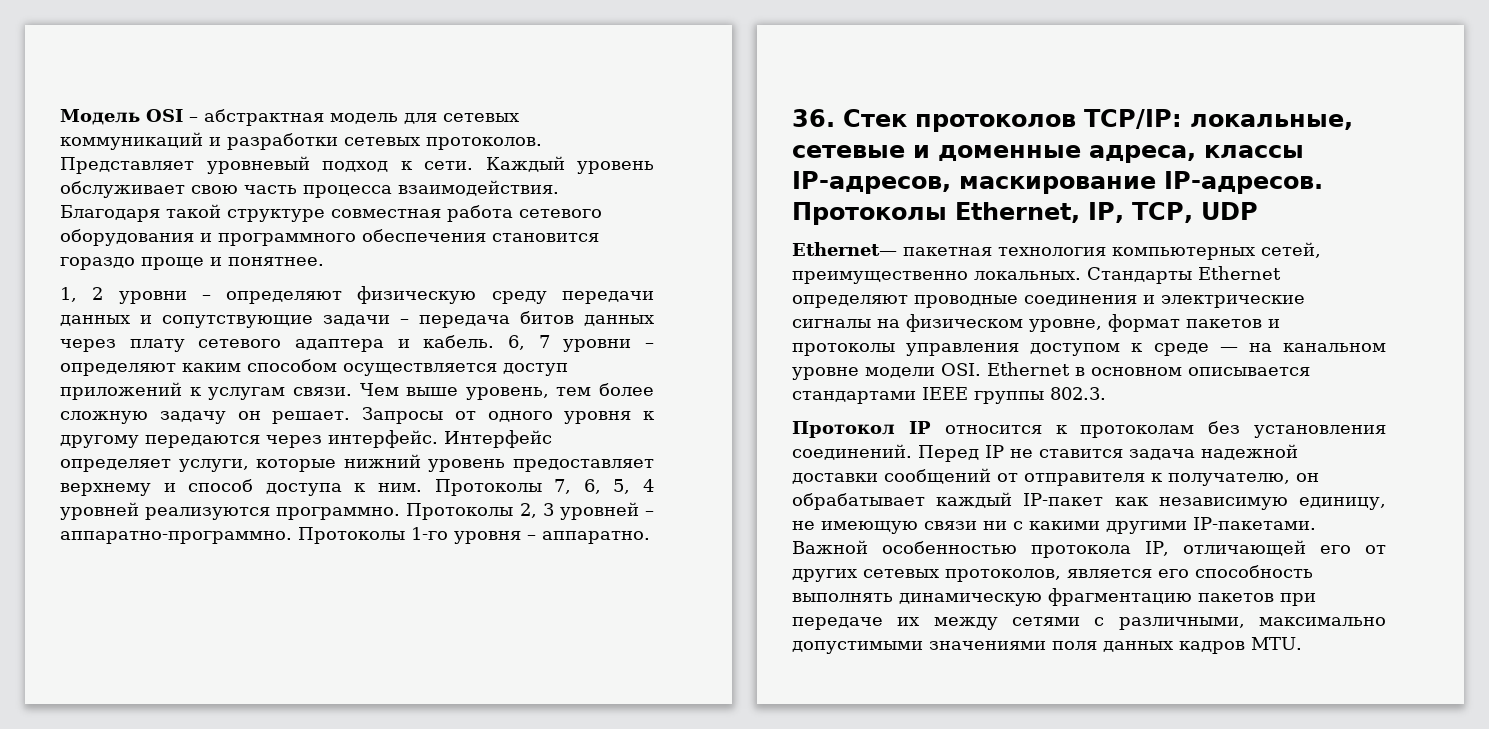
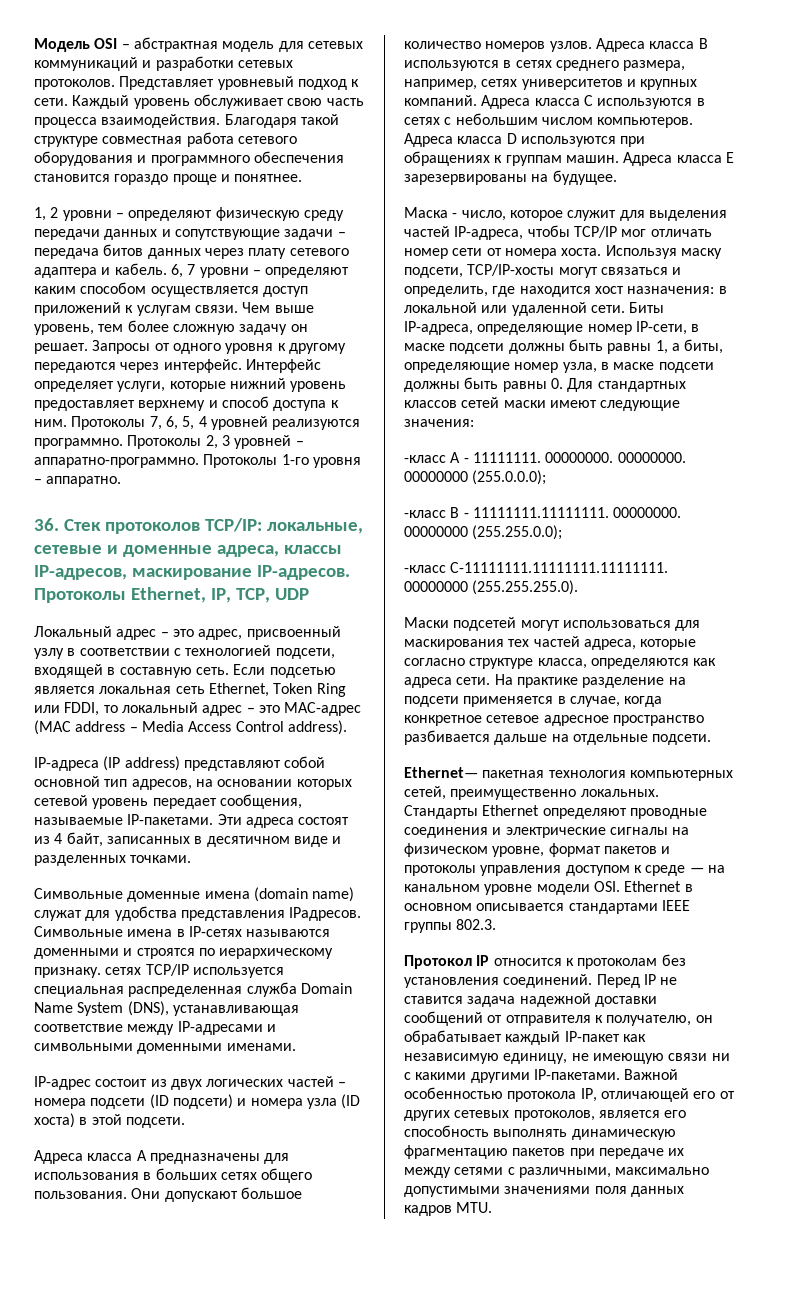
(1258, 211) none -> [34,626,341,640] [34,645,335,659] [34,664,336,678] [34,683,346,697] [34,702,362,716] [34,720,347,735] [34,756,326,771] [34,776,352,790] [34,794,302,809] [34,814,350,828] [34,832,342,847] [34,855,192,866] [34,887,355,902] [34,906,362,921] [34,926,331,937] [34,948,334,959] [34,964,284,978] [34,982,352,997] [34,1001,299,1016] [34,1021,276,1035] [34,1043,296,1054] [34,1076,346,1090] [34,1094,361,1109] [34,1113,185,1128] [34,1150,290,1164] [34,1168,313,1183] [34,1187,302,1202] [404,38,708,52] [404,60,686,71] [404,79,698,90] [404,95,705,109] [404,113,694,128] [404,133,646,147] [404,151,734,166] [404,170,617,185] [404,207,727,221] [404,225,712,240] [404,245,722,259] [404,264,682,278] [404,286,727,297] [404,302,665,316] [404,321,700,335] [404,339,724,354] [404,362,714,373] [404,377,686,392] [404,397,681,411] [404,419,474,427] [404,452,686,463] [404,470,547,485] [404,507,682,518] [404,525,563,540] [404,562,669,573] [404,580,579,595] [404,617,701,631] [404,636,697,650] [404,658,717,669] [404,674,686,688] [404,696,663,707] [404,715,704,726] [404,730,712,745] // Локальный адрес – это адрес, присвоенный узлу в соответствии с технологией подсети, входящей в составную сеть. Если подсетью является локальная сеть Ethernet, Token Ring или FDDI, то локальный адрес – это МАС-адрес (MAC address – Media Access Control address). // IP-адреса (IP address) представляют собой основной тип адресов, на основании которых сетевой уровень передает сообщения, называемые IP-пакетами. Эти адреса состоят из 4 байт, записанных в десятичном виде и разделенных точками. // Символьные доменные имена (domain name) служат для удобства представления IPадресов. Символьные имена в IP-сетях называются доменными и строятся по иерархическому признаку. сетях TCP/IР используется специальная распределенная служба Domain Name System (DNS), устанавливающая соответствие между IP-адресами и символьными доменными именами. // IP-адрес состоит из двух логических частей – номера подсети (ID подсети) и номера узла (ID хоста) в этой подсети. // Адреса класса A предназначены для использования в больших сетях общего пользования. Они допускают большое количество номеров узлов. Адреса класса B используются в сетях среднего размера, например, сетях университетов и крупных компаний. Адреса класса C используются в сетях с небольшим числом компьютеров. Адреса класса D используются при обращениях к группам машин. Адреса класса E зарезервированы на будущее. // Маска - число, которое служит для выделения частей IP-адреса, чтобы TCP/IP мог отличать номер сети от номера хоста. Используя маску подсети, TCP/IP-хосты могут связаться и определить, где находится хост назначения: в локальной или удаленной сети. Биты IP-адреса, определяющие номер IP-сети, в маске подсети должны быть равны 1, а биты, определяющие номер узла, в маске подсети должны быть равны 0. Для стандартных классов сетей маски имеют следующие значения: // -класс А - 11111111. 00000000. 00000000. 00000000 (255.0.0.0); // -класс В - 11111111.11111111. 00000000. 00000000 (255.255.0.0); // -класс С-11111111.11111111.11111111. 00000000 (255.255.255.0). // Маски подсетей могут использоваться для маскирования тех частей адреса, которые согласно структуре класса, определяются как адреса сети. На практике разделение на подсети применяется в случае, когда конкретное сетевое адресное пространство разбивается дальше на отдельные подсети.

